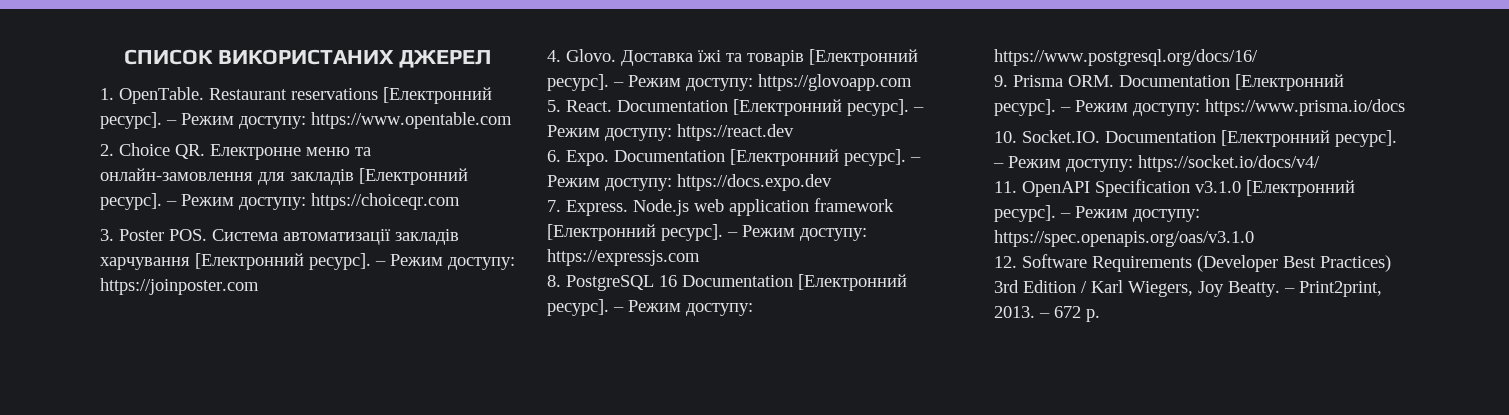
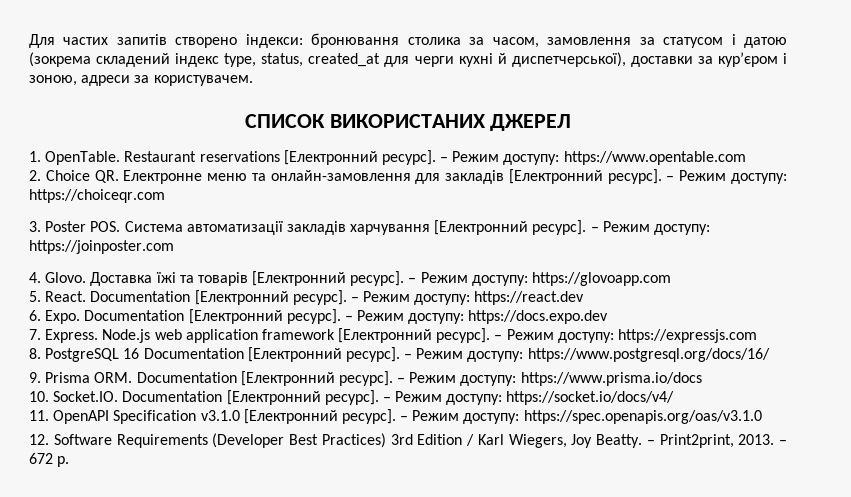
(123, 57) none -> [29,33,787,48] [29,52,787,67] [29,75,253,86] Для частих запитів створено індекси: бронювання столика за часом, замовлення за статусом і датою (зокрема складений індекс type, status, created_at для черги кухні й диспетчерської), доставки за курʼєром і зоною, адреси за користувачем. //

